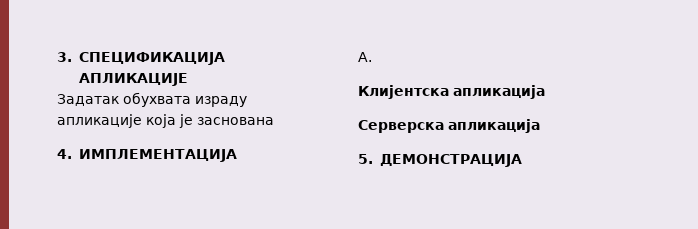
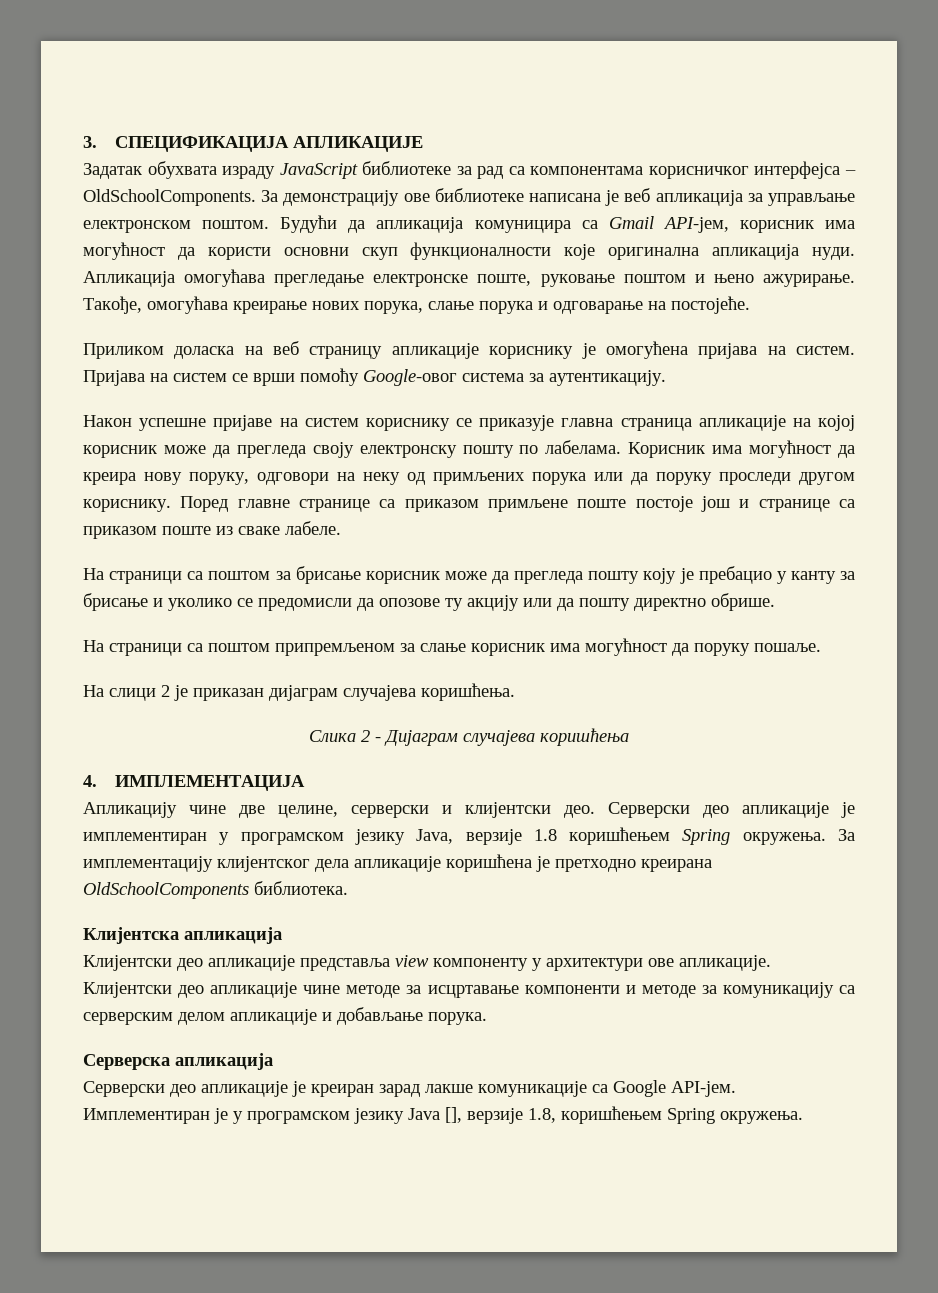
[57,114,274,128] [57,149,237,162] [358,52,372,62] [358,85,545,99] [358,119,540,133] [358,154,522,167] апликације која је заснована // 4. ИМПЛЕМЕНТАЦИЈА // А. // Клијентска апликација // Серверска апликација // 5. ДЕМОНСТРАЦИЈА -> [279,161,856,179] [83,188,856,206] [83,215,856,233] [83,242,856,260] [83,269,855,287] [83,296,750,314] [83,341,856,359] [83,368,666,386] [83,415,855,431] [83,440,855,458] [83,472,855,485] [83,496,856,512] [83,521,341,539] [83,566,855,584] [83,593,775,611] [83,638,821,656] [83,683,515,701] [309,728,629,746] [83,775,305,791] [83,802,855,818] [83,827,855,845] [83,854,712,872] [83,881,348,899] [83,927,282,944] [83,955,771,971] [83,982,856,998] [83,1007,487,1025] [83,1053,273,1070] [83,1080,736,1097] [83,1106,803,1124] JavaScript библиотеке за рад са компонентама корисничког интерфејса – OldSchoolComponents. За демонстрацију ове библиотеке написана је веб апликација за управљање електронском поштом. Будући да апликација комуницира са Gmail API-јем, корисник има могућност да користи основни скуп функционалности које оригинална апликација нуди. Апликација омогућава прегледање електронске поште, руковање поштом и њено ажурирање. Такође, омогућава креирање нових порука, слање порука и одговарање на постојеће. // Приликом доласка на веб страницу апликације кориснику је омогућена пријава на систем. Пријава на систем се врши помоћу Google-овог система за аутентикацију. // Након успешне пријаве на систем кориснику се приказује главна страница апликације на којој корисник може да прегледа своју електронску пошту по лабелама. Корисник има могућност да креира нову поруку, одговори на неку од примљених порука или да поруку проследи другом кориснику. Поред главне странице са приказом примљене поште постоје још и странице са приказом поште из сваке лабеле. // На страници са поштом за брисање корисник може да прегледа пошту коју је пребацио у канту за брисање и уколико се предомисли да опозове ту акцију или да пошту директно обрише. // На страници са поштом припремљеном за слање корисник има могућност да поруку пошаље. // На слици 2 је приказан дијаграм случајева коришћења. // Слика 2 - Дијаграм случајева коришћења // 4. ИМПЛЕМЕНТАЦИЈА // Апликацију чине две целине, серверски и клијентски део. Серверски део апликације је имплементиран у програмском језику Java, верзије 1.8 коришћењем Spring окружења. За имплементацију клијентског дела апликације коришћена је претходно креирана OldSchoolComponents библиотека. // Клијентска апликација // Клијентски део апликације представља view компоненту у архитектури ове апликације. Клијентски део апликације чине методе за исцртавање компоненти и методе за комуникацију са серверским делом апликације и добављање порука. // Серверска апликација // Серверски део апликације је креиран зарад лакше комуникације са Google API-јем. Имплементиран је у програмском језику Java [], верзије 1.8, коришћењем Spring окружења.

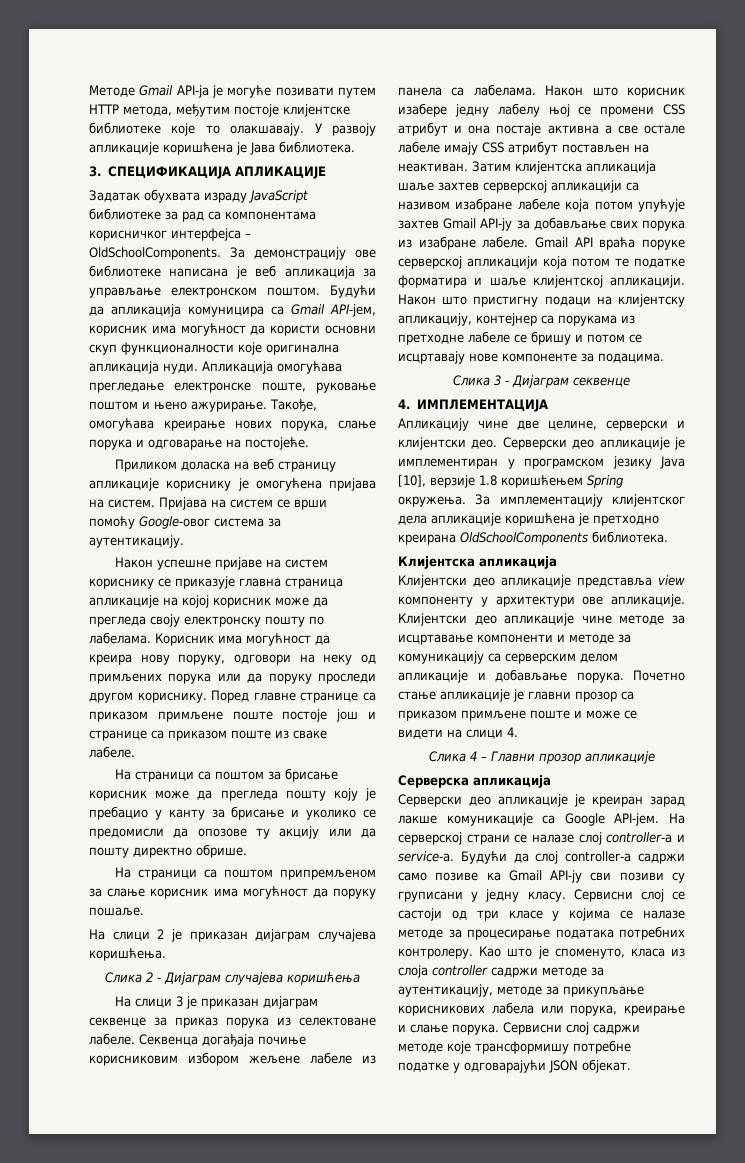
(83, 142) none -> [89,85,376,98] [89,104,350,117] [89,122,376,136] [89,141,355,155] Методе Gmail API-ја је могуће позивати путем HTTP метода, међутим постоје клијентске библиотеке које то олакшавају. У развоју апликације коришћена је Јава библиотека. //
(629, 737) none -> [115,996,319,1009] [89,1017,376,1028] [89,1033,306,1047] [89,1052,376,1066] [398,84,685,98] [398,103,685,117] [398,122,685,136] [398,141,649,155] [398,161,656,174] [398,180,639,193] [398,198,685,212] [398,217,685,231] [398,236,685,250] [398,256,685,269] [398,275,685,288] [398,294,685,307] [398,313,635,326] [398,331,642,345] [398,351,664,364] [453,375,630,388] // На слици 3 је приказан дијаграм секвенце за приказ порука из селектоване лабеле. Секвенца догађаја почиње корисниковим избором жељене лабеле из панела са лабелама. Након што корисник изабере једну лабелу њој се промени CSS атрибут и она постаје активна а све остале лабеле имају CSS атрибут постављен на неактиван. Затим клијентска апликација шаље захтев серверској апликацији са називом изабране лабеле која потом упућује захтев Gmail API-ју за добављање свих порука из изабране лабеле. Gmail API враћа поруке серверској апликацији која потом те податке форматира и шаље клијентској апликацији. Након што пристигну подаци на клијентску апликацију, контејнер са порукама из претходне лабеле се бришу и потом се исцртавају нове компоненте за подацима. // Слика 3 - Дијаграм секвенце
[416,829,454,844] Java, -> [660,456,685,469] [398,475,426,487] Java [10],
(487, 1018) none -> [633,670,685,681] [398,689,634,702] [398,710,637,721] [398,727,518,739] [428,751,655,764] Почетно стање апликације је главни прозор са приказом примљене поште и може се видети на слици 4. // Слика 4 – Главни прозор апликације
[83,1106,803,1124] Имплементиран је у програмском језику Java [], верзије 1.8, коришћењем Spring окружења. -> [669,813,685,824] [398,832,685,845] [398,851,685,864] [398,870,685,883] [398,889,685,902] [398,908,685,921] [398,926,685,940] [398,946,685,959] [398,965,604,978] [398,984,644,997] [398,1002,685,1016] [398,1022,640,1035] [398,1040,631,1054] [398,1059,631,1073] На серверској страни се налазе слој controller-a и service-a. Будући да слој controller-a садржи само позиве ка Gmail API-ју сви позиви су груписани у једну класу. Сервисни слој се састоји од три класе у којима се налазе методе за процесирање података потребних контролеру. Као што је споменуто, класа из слоја controller садржи методе за аутентикацију, методе за прикупљање корисникових лабела или порука, креирање и слање порука. Сервисни слој садржи методе које трансформишу потребне податке у одговарајући JSON објекат.

